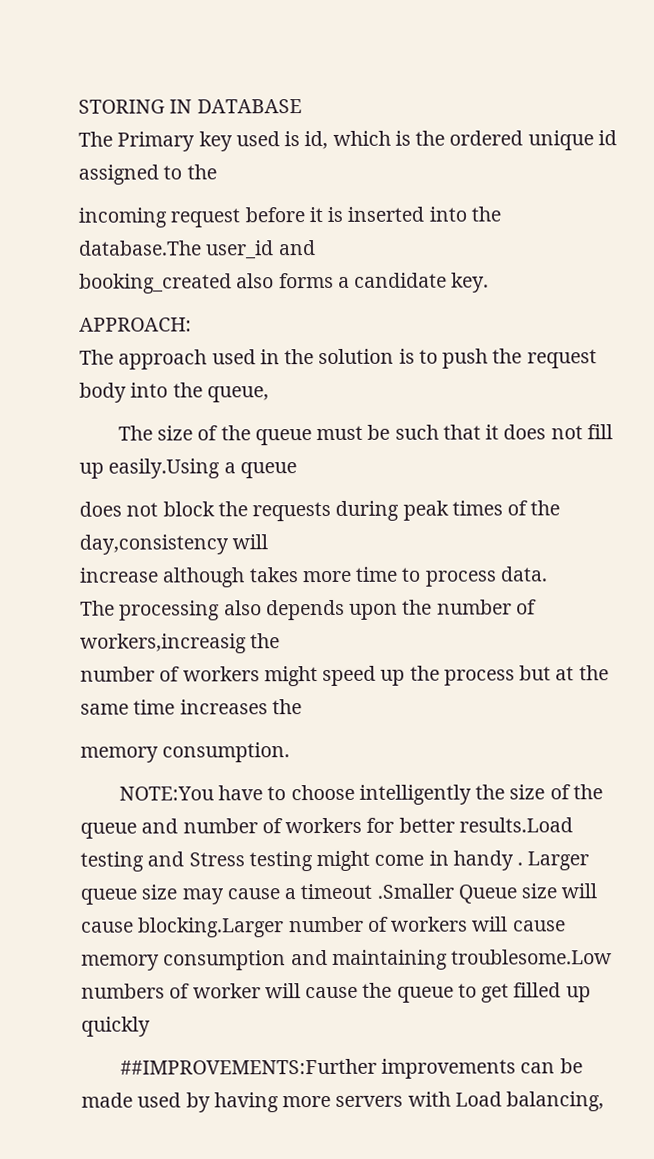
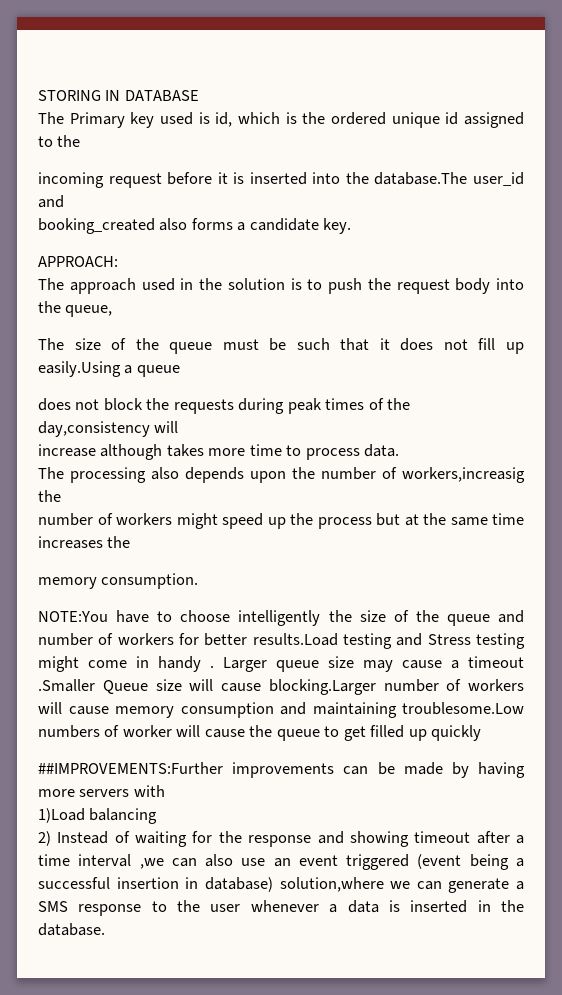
[137,1092,182,1108] used -> (443, 768) none
[454,1091,605,1112] Load balancing, -> [38,808,158,824] [38,831,524,847] [38,854,524,870] [38,877,524,893] [38,900,525,916] [38,923,105,936] // 1)Load balancing // 2) Instead of waiting for the response and showing timeout after a time interval ,we can also use an event triggered (event being a successful insertion in database) solution,where we can generate a SMS response to the user whenever a data is inserted in the database.

